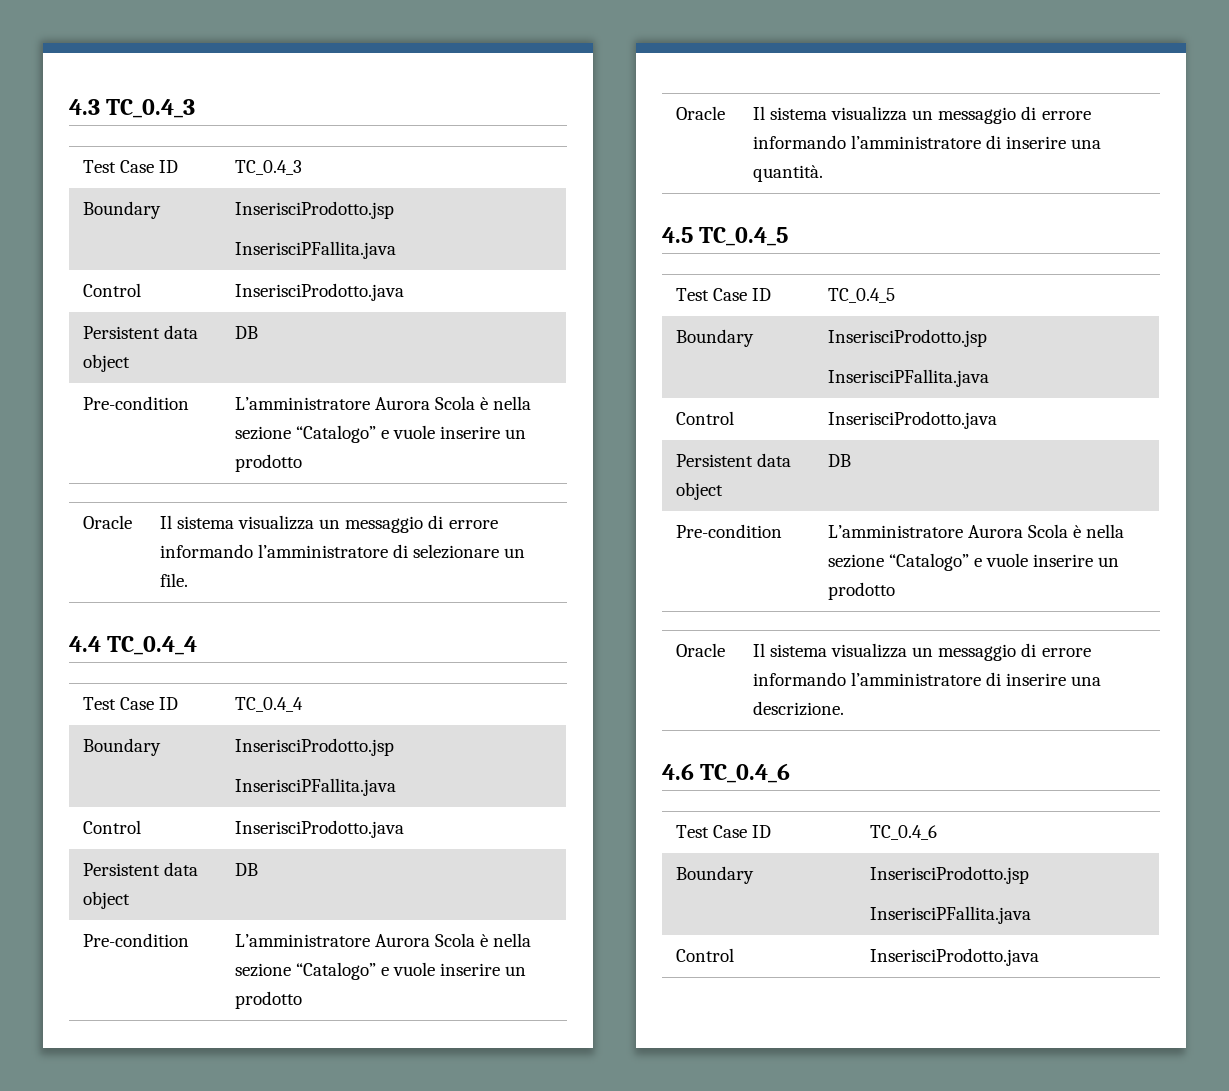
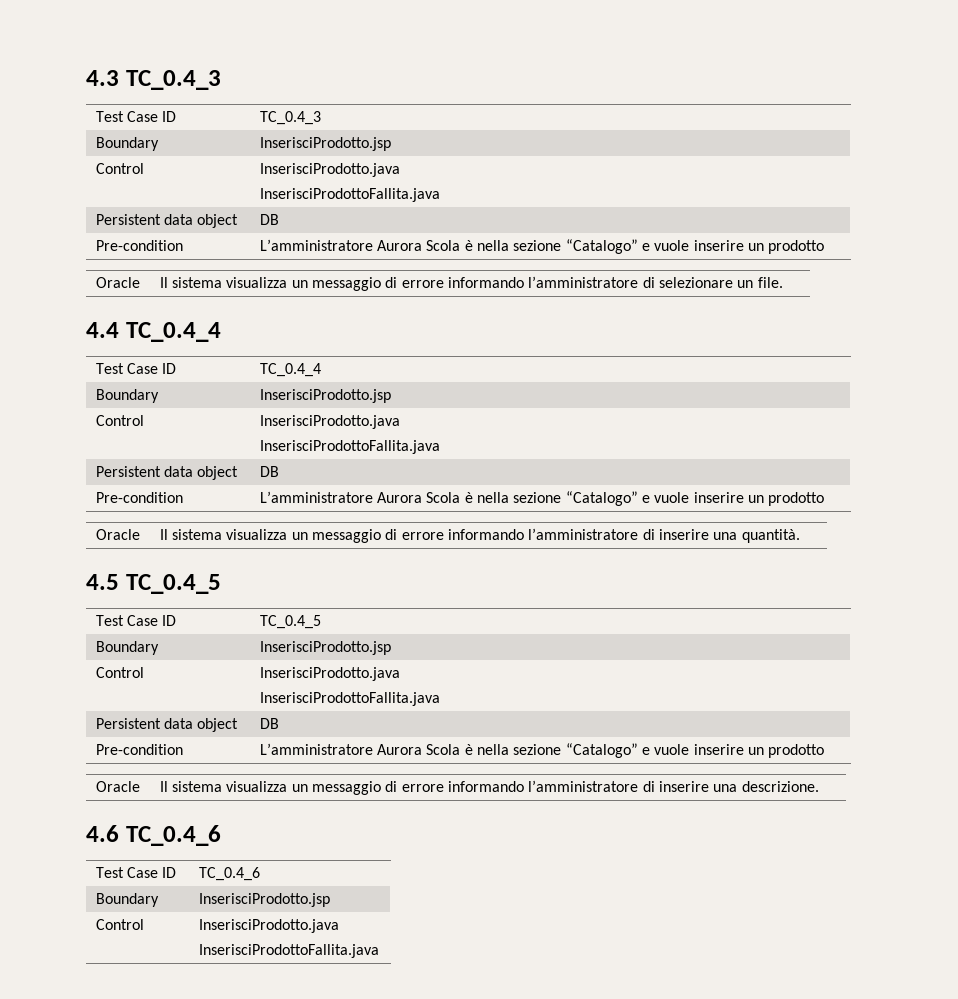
[234,241,396,259] [82,283,141,297] [234,283,404,301] // InserisciPFallita.java // Control | InserisciProdotto.java -> [95,163,144,174] [259,163,400,177] [259,188,440,202] // Control | InserisciProdotto.java // InserisciProdottoFallita.java
[234,778,396,796] [82,820,141,834] [234,820,404,838] // InserisciPFallita.java // Control | InserisciProdotto.java -> [95,415,144,426] [259,415,400,429] [259,440,440,454] // Control | InserisciProdotto.java // InserisciProdottoFallita.java
[827,369,989,387] [675,411,734,425] [827,411,997,429] // InserisciPFallita.java // Control | InserisciProdotto.java -> [95,667,144,678] [259,667,400,681] [259,692,440,706] // Control | InserisciProdotto.java // InserisciProdottoFallita.java
[869,906,1031,924] [675,948,734,962] [869,948,1039,966] // InserisciPFallita.java // Control | InserisciProdotto.java -> [95,919,144,930] [198,919,339,933] [198,944,379,958] // Control | InserisciProdotto.java // InserisciProdottoFallita.java

